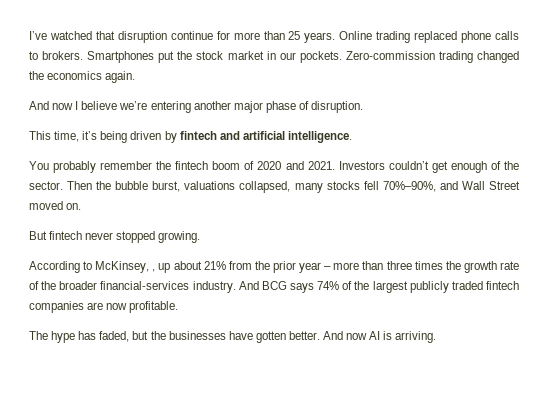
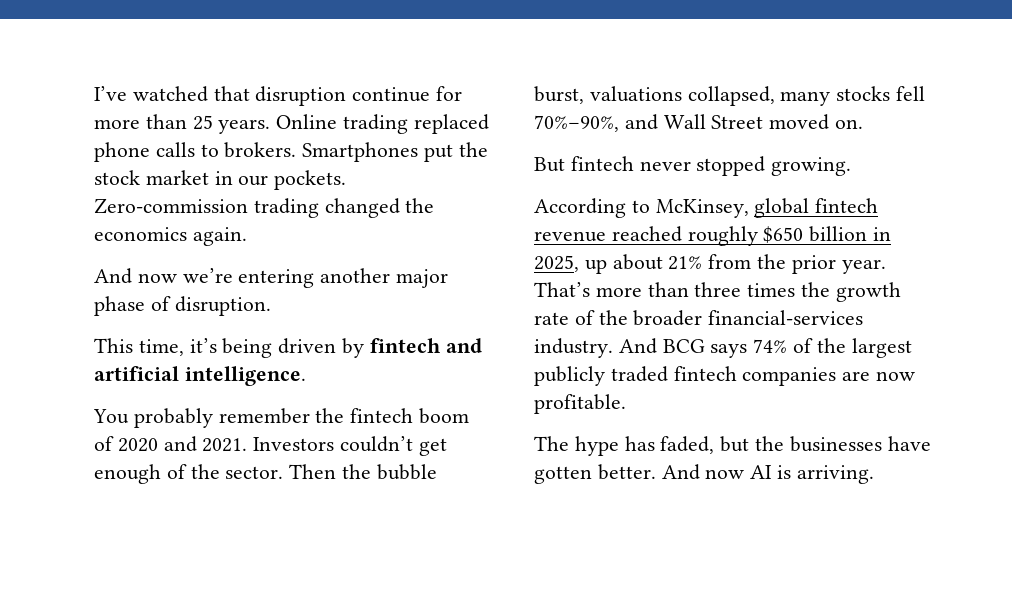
[75,101,118,110] I believe -> (177, 278) none
[152,269,156,272] , -> [754,198,879,218] [534,226,892,246] [534,255,579,272] global fintech revenue reached roughly $650 billion in 2025,
[299,262,332,273] year – -> [841,259,886,274] [534,282,590,297] year. That’s

